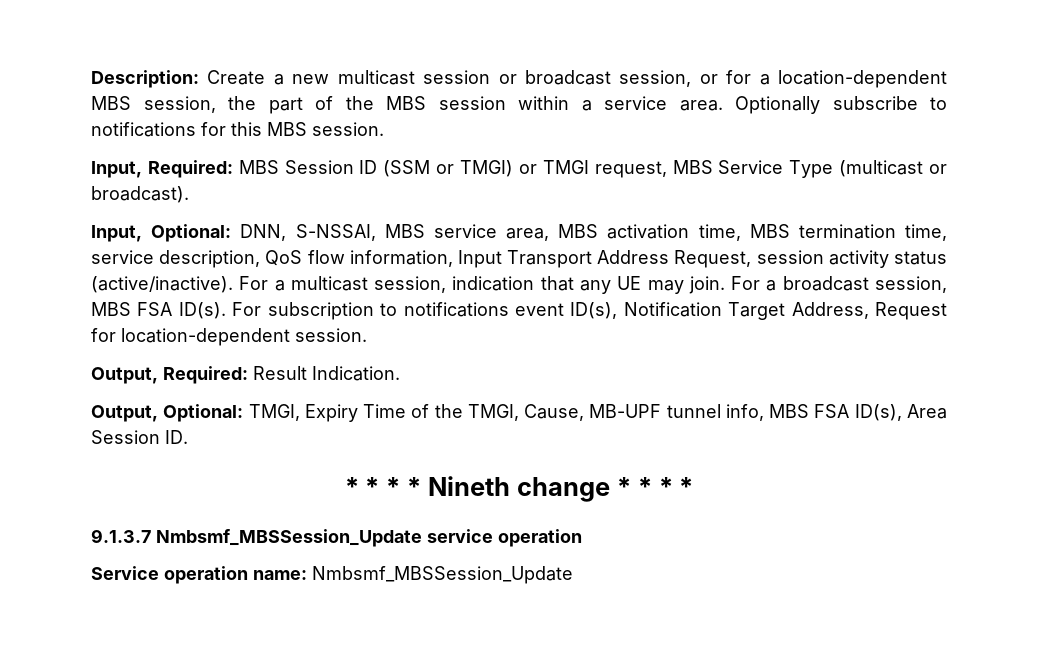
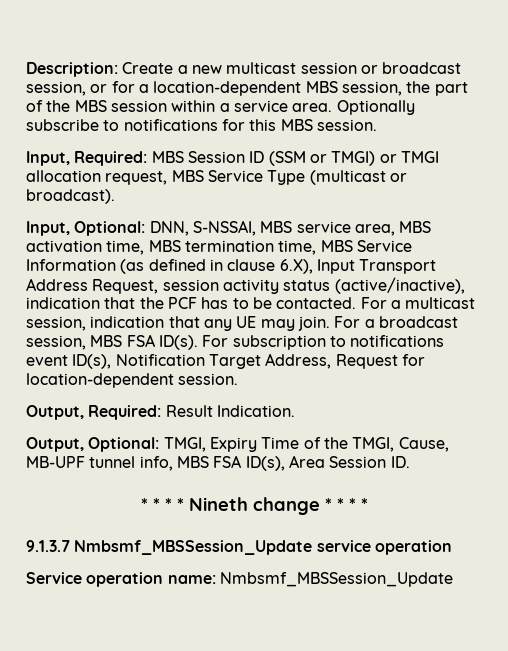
(589, 167) none -> [26,170,101,182] allocation
[91,250,453,268] service description, QoS flow information, -> [320,240,412,252] [26,259,313,274] MBS Service Information (as defined in clause 6.X),
[91,276,233,293] (active/inactive). -> [334,277,465,294] [26,297,357,309] (active/inactive), indication that the PCF has to be contacted.

